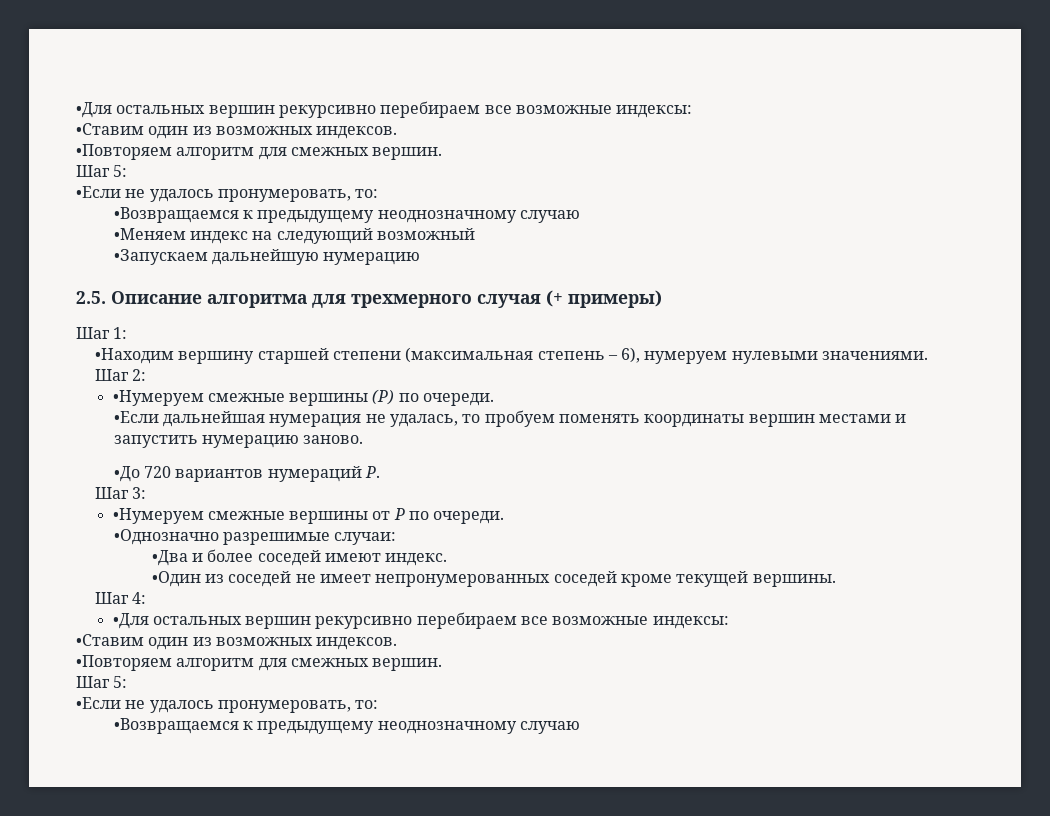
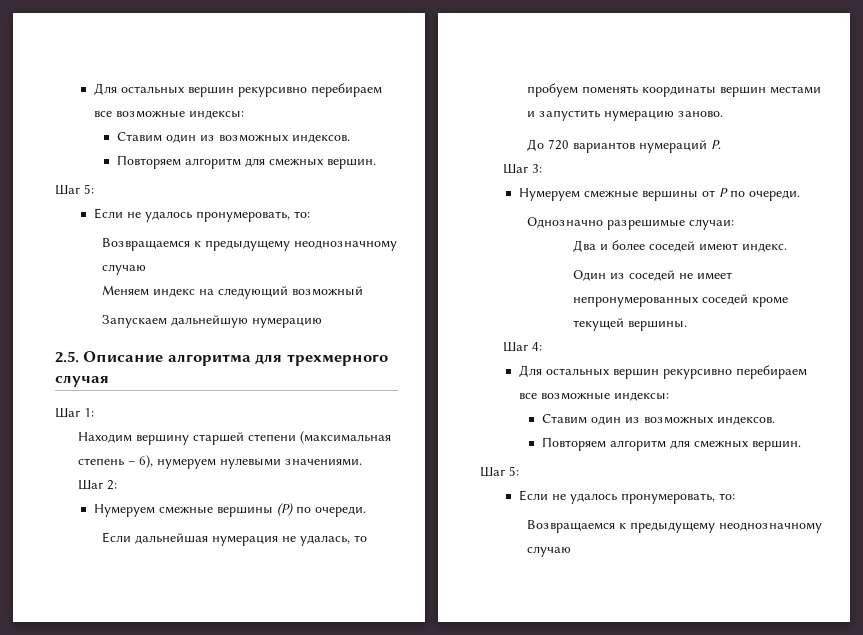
[76,101,693,118] [76,123,398,139] [76,144,443,160] [76,165,128,177] [76,186,379,202] [113,207,239,223] •Для остальных вершин рекурсивно перебираем все возможные индексы: // •Ставим один из возможных индексов. // •Повторяем алгоритм для смежных вершин. // Шаг 5: // •Если не удалось пронумеровать, то: // •Возвращаемся -> [93,83,382,97] [93,110,244,119] [116,132,350,143] [116,155,376,169] [55,184,94,195] [93,208,310,222] [101,238,190,251] Для остальных вершин рекурсивно перебираем все возможные индексы: // Ставим один из возможных индексов. // Повторяем алгоритм для смежных вершин. // Шаг 5: // Если не удалось пронумеровать, то: // Возвращаемся
[113,228,186,240] •Меняем -> [101,285,149,296] Меняем
[113,249,208,265] •Запускаем -> [101,315,167,328] Запускаем
[546,290,662,308] (+ примеры) -> (109, 381) none
[94,348,174,364] •Находим -> [78,432,133,443] Находим
[112,390,204,406] •Нумеруем -> [93,504,155,517] Нумеруем
[113,411,159,423] •Если -> [101,532,131,543] Если
[113,466,140,482] •До -> [526,139,544,151] До
[112,508,204,524] •Нумеруем -> [518,188,580,201] Нумеруем
[113,529,219,545] •Однозначно -> [526,217,603,228] Однозначно
[151,550,188,566] •Два -> [573,240,597,252] Два
[151,571,201,587] •Один -> [573,270,607,281] Один
[112,612,729,629] [76,634,398,650] [76,655,443,671] [76,676,128,688] [76,697,379,713] [113,718,239,734] •Для остальных вершин рекурсивно перебираем все возможные индексы: // •Ставим один из возможных индексов. // •Повторяем алгоритм для смежных вершин. // Шаг 5: // •Если не удалось пронумеровать, то: // •Возвращаемся -> [518,365,807,379] [518,392,669,401] [541,414,775,425] [541,437,801,451] [480,466,519,477] [518,490,735,504] [526,520,615,533] Для остальных вершин рекурсивно перебираем все возможные индексы: // Ставим один из возможных индексов. // Повторяем алгоритм для смежных вершин. // Шаг 5: // Если не удалось пронумеровать, то: // Возвращаемся

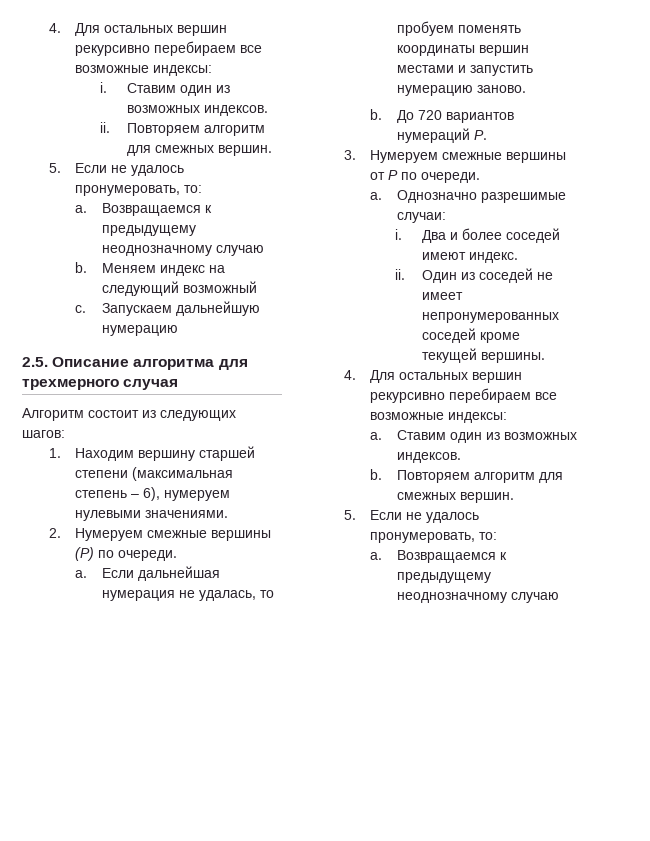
[93,83,382,97] [93,110,244,119] [116,132,350,143] [116,155,376,169] [55,184,94,195] [93,208,310,222] Для остальных вершин рекурсивно перебираем все возможные индексы: // Ставим один из возможных индексов. // Повторяем алгоритм для смежных вершин. // Шаг 5: // Если не удалось пронумеровать, то: // -> [48,23,228,36] [75,41,263,56] [75,65,213,76] [100,82,230,96] [126,105,268,116] [100,122,265,136] [126,145,272,156] [48,163,185,176] [75,185,203,196] [75,205,88,213] 4. Для остальных вершин рекурсивно перебираем все возможные индексы: // i. Ставим один из возможных индексов. // ii. Повторяем алгоритм для смежных вершин. // 5. Если не удалось пронумеровать, то: // a.
(146, 269) none -> [75,262,88,273] b.
(363, 291) none -> [75,305,87,313] c.
[55,408,94,418] Шаг 1: // -> [22,408,236,421] [22,430,65,438] [48,448,61,458] Алгоритм состоит из следующих шагов: // 1.
[78,480,118,490] Шаг 2: // -> [48,528,61,538] 2.
(366, 511) none -> [75,570,88,578] a.
(723, 114) none -> [370,109,383,120] b.
[503,164,543,174] Шаг 3: // -> [343,150,356,160] 3.
(800, 195) none -> [370,192,383,200] a.
(734, 224) none -> [395,229,402,240] i.
(788, 247) none -> [395,269,405,280] ii.
[503,342,543,352] [518,365,807,379] [518,392,669,401] [541,414,775,425] [541,437,801,451] [480,466,519,477] [518,490,735,504] Шаг 4: // Для остальных вершин рекурсивно перебираем все возможные индексы: // Ставим один из возможных индексов. // Повторяем алгоритм для смежных вершин. // Шаг 5: // Если не удалось пронумеровать, то: // -> [343,370,523,383] [370,388,558,403] [370,412,508,423] [370,430,577,443] [396,452,461,463] [370,469,563,483] [396,492,514,503] [343,510,480,523] [370,532,498,543] [370,552,383,560] 4. Для остальных вершин рекурсивно перебираем все возможные индексы: // a. Ставим один из возможных индексов. // b. Повторяем алгоритм для смежных вершин. // 5. Если не удалось пронумеровать, то: // a.

